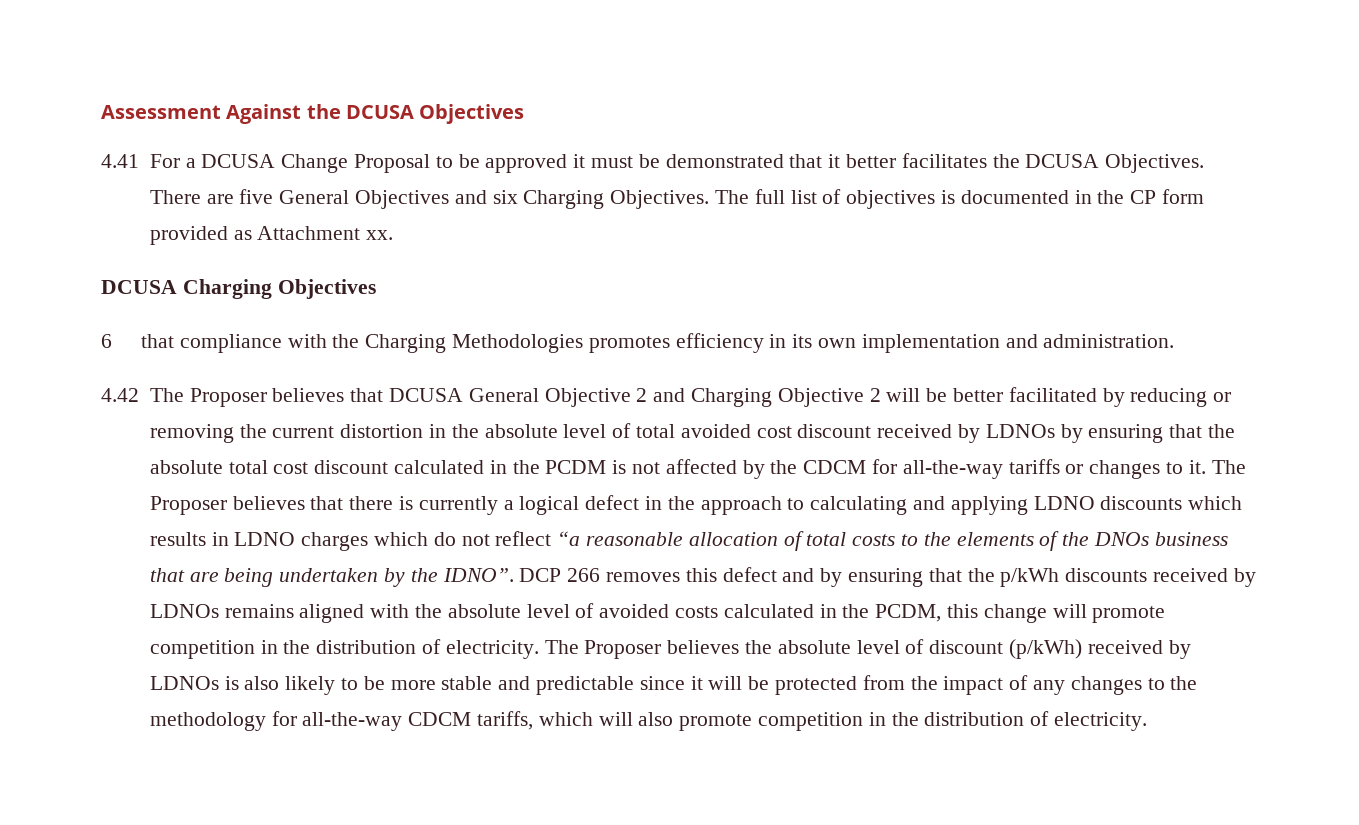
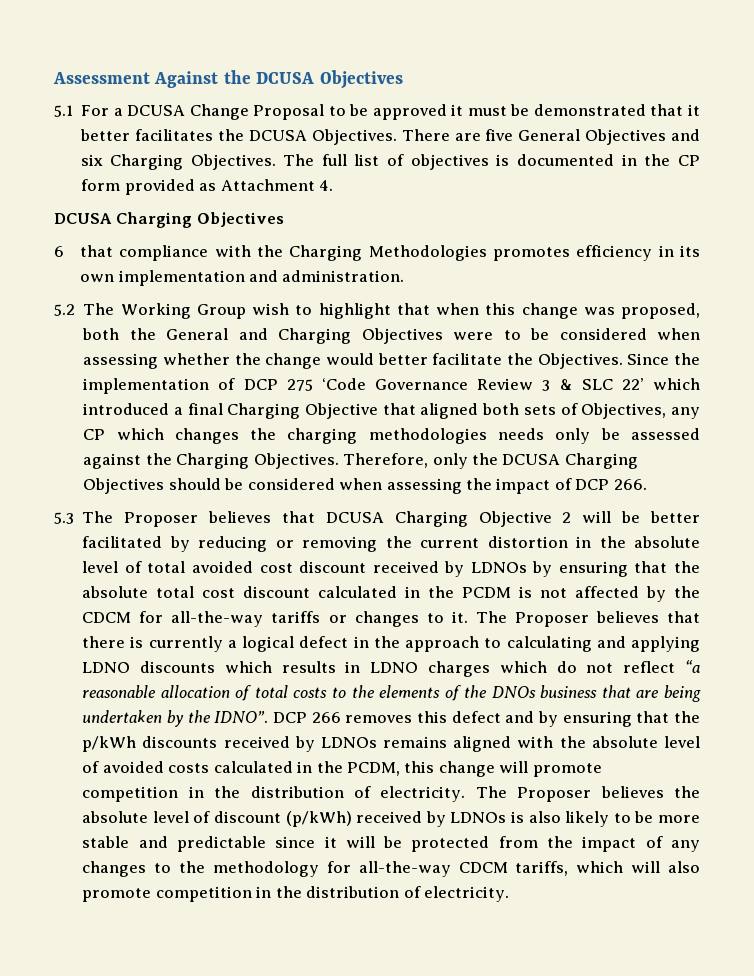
[101,154,139,168] 4.41 -> [54,105,73,117] 5.1
[366,230,394,240] xx. -> [319,180,334,191] 4.
[101,388,686,407] 4.42 The Proposer believes that DCUSA General Objective 2 and -> [54,303,700,319] [82,328,701,344] [83,353,700,369] [83,378,701,394] [83,403,700,419] [83,428,700,444] [83,453,638,469] [83,478,647,494] [54,511,384,527] 5.2 The Working Group wish to highlight that when this change was proposed, both the General and Charging Objectives were to be considered when assessing whether the change would better facilitate the Objectives. Since the implementation of DCP 275 ‘Code Governance Review 3 & SLC 22’ which introduced a final Charging Objective that aligned both sets of Objectives, any CP which changes the charging methodologies needs only be assessed against the Charging Objectives. Therefore, only the DCUSA Charging Objectives should be considered when assessing the impact of DCP 266. // 5.3 The Proposer believes that DCUSA

